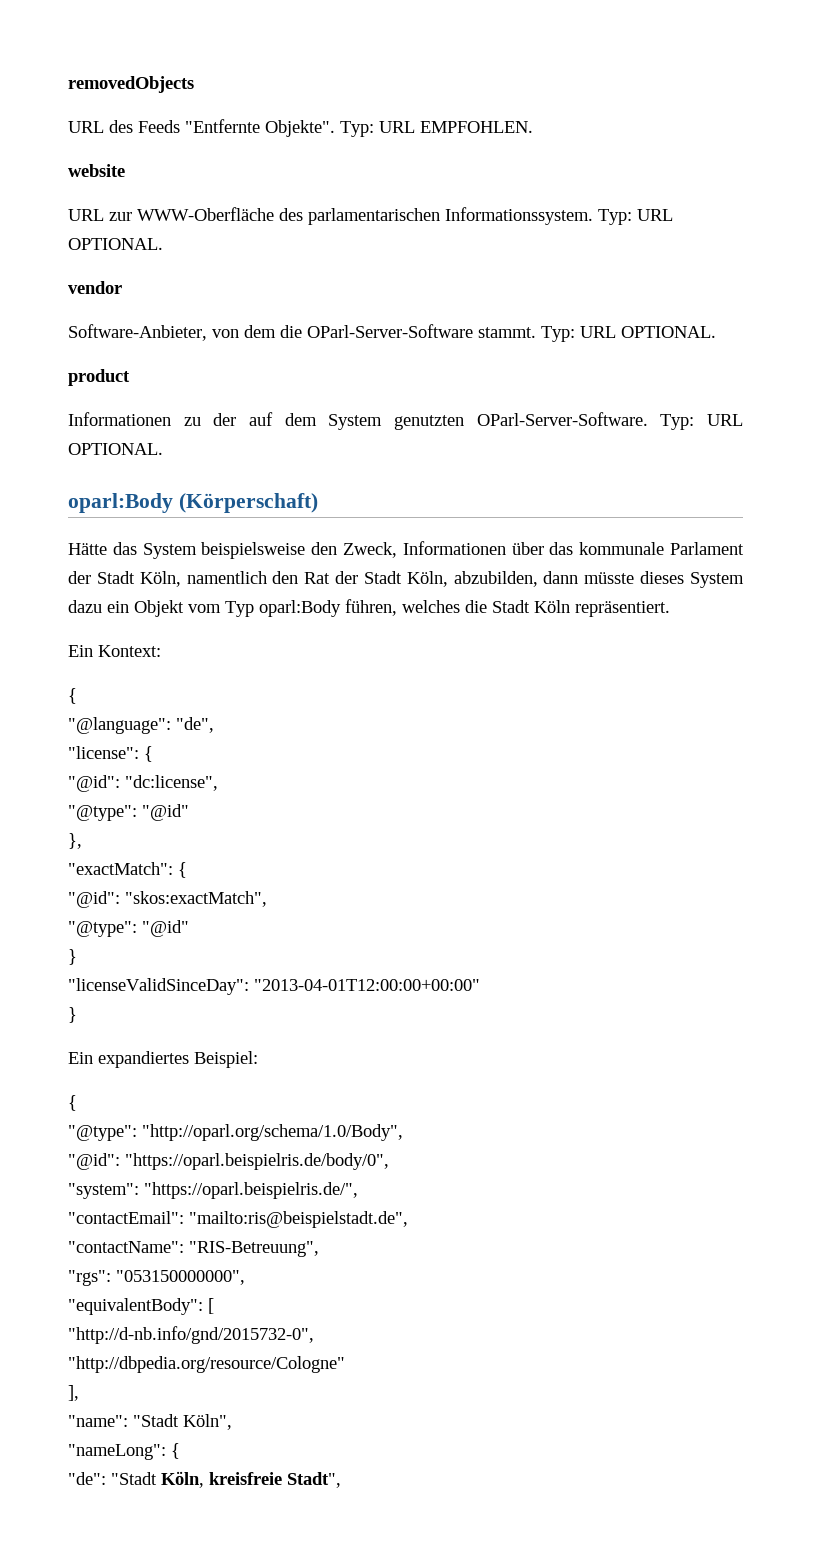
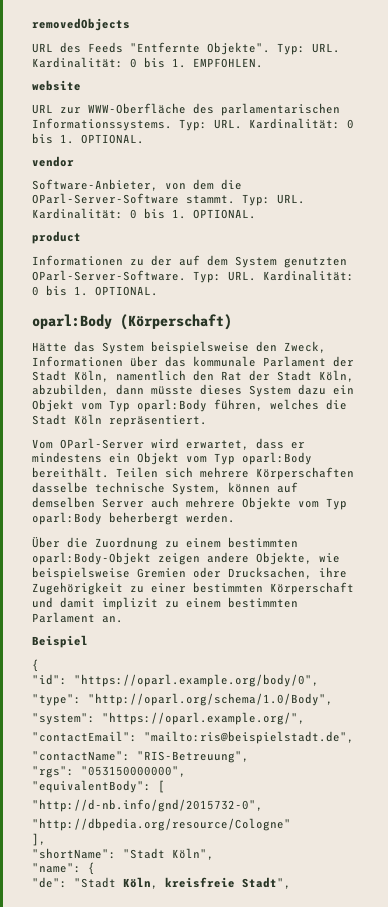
[379,121,415,133] URL -> [312,43,340,53] [32,57,186,68] URL. Kardinalität: 0 bis 1.
[445,207,673,225] Informationssystem. Typ: URL -> [32,118,354,131] [32,133,74,144] Informationssystems. Typ: URL. Kardinalität: 0 bis 1.
[580,326,616,338] URL -> [277,194,305,204] [32,208,186,219] URL. Kardinalität: 0 bis 1.
[707,414,743,426] URL -> [228,270,354,281] [32,285,88,296] URL. Kardinalität: 0 bis 1.
[68,645,161,657] [68,688,77,704] [68,717,214,734] [68,746,153,762] [68,775,218,792] [68,804,189,821] [68,833,82,849] [68,862,187,878] [68,891,267,908] [68,920,189,937] [68,949,77,965] [68,978,480,995] [68,1007,77,1023] [68,1051,258,1068] [68,1095,77,1111] [68,1125,137,1141] Ein Kontext: // { // "@language": "de", // "license": { // "@id": "dc:license", // "@type": "@id" // }, // "exactMatch": { // "@id": "skos:exactMatch", // "@type": "@id" // } // "licenseValidSinceDay": "2013-04-01T12:00:00+00:00" // } // Ein expandiertes Beispiel: // { // "@type": -> [32,438,305,450] [32,452,312,465] [32,467,354,480] [32,482,298,495] [32,497,347,510] [32,512,235,525] [32,536,298,550] [32,552,340,565] [32,567,347,580] [32,582,354,595] [32,597,298,610] [32,612,123,623] [32,635,88,648] [32,659,39,672] [32,674,319,687] [32,694,81,706] Vom OParl-Server wird erwartet, dass er mindestens ein Objekt vom Typ oparl:Body bereithält. Teilen sich mehrere Körperschaften dasselbe technische System, können auf demselben Server auch mehrere Objekte vom Typ oparl:Body beherbergt werden. // Über die Zuordnung zu einem bestimmten oparl:Body-Objekt zeigen andere Objekte, wie beispielsweise Gremien oder Drucksachen, ihre Zugehörigkeit zu einer bestimmten Körperschaft und damit implizit zu einem bestimmten Parlament an. // Beispiel // { // "id": "https://oparl.example.org/body/0", // "type":
[68,1153,389,1170] // "@id": "https://oparl.beispielris.de/body/0", -> (333, 699) none
[144,1182,358,1199] "https://oparl.beispielris.de/", -> [102,712,305,725] "https://oparl.example.org/",
[68,1415,128,1427] "name": -> [32,848,116,859] "shortName":
[68,1444,166,1460] "nameLong": -> [32,863,81,873] "name":

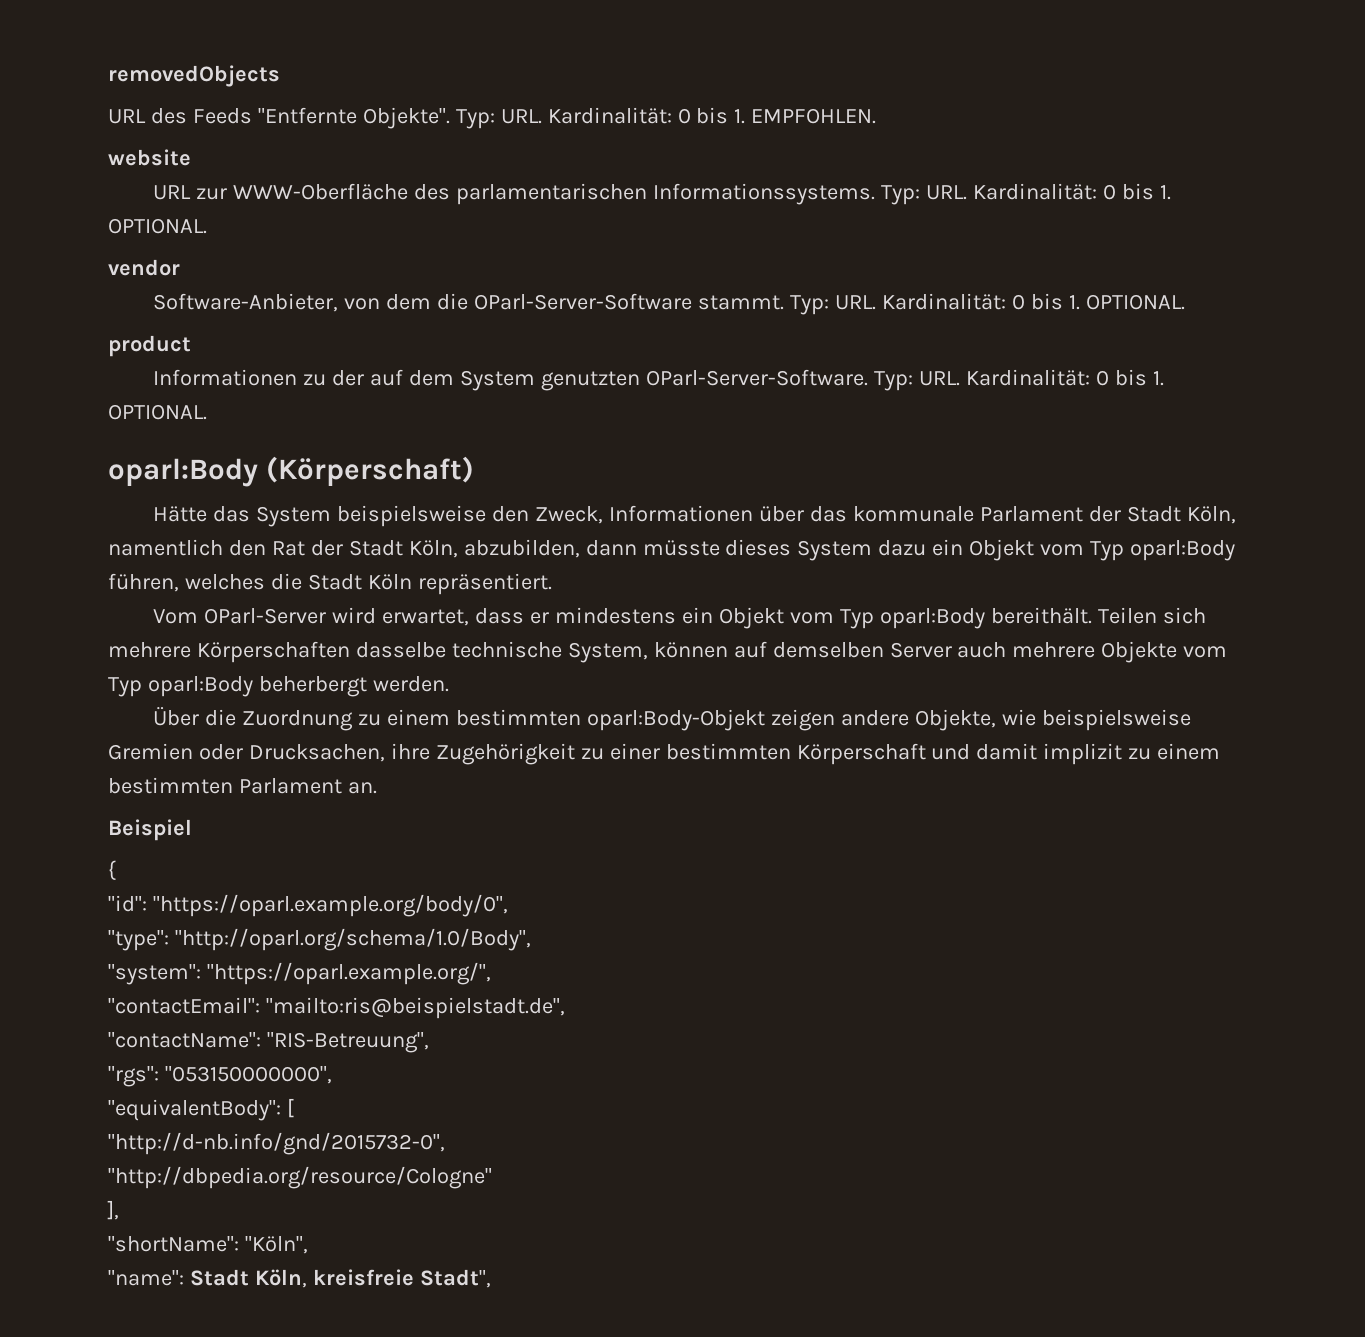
[123,848,214,860] "Stadt Köln", -> [244,1236,308,1254] "Köln",
[88,862,95,875] [32,877,116,888] { // "de": "Stadt -> [189,1269,249,1286] Stadt

